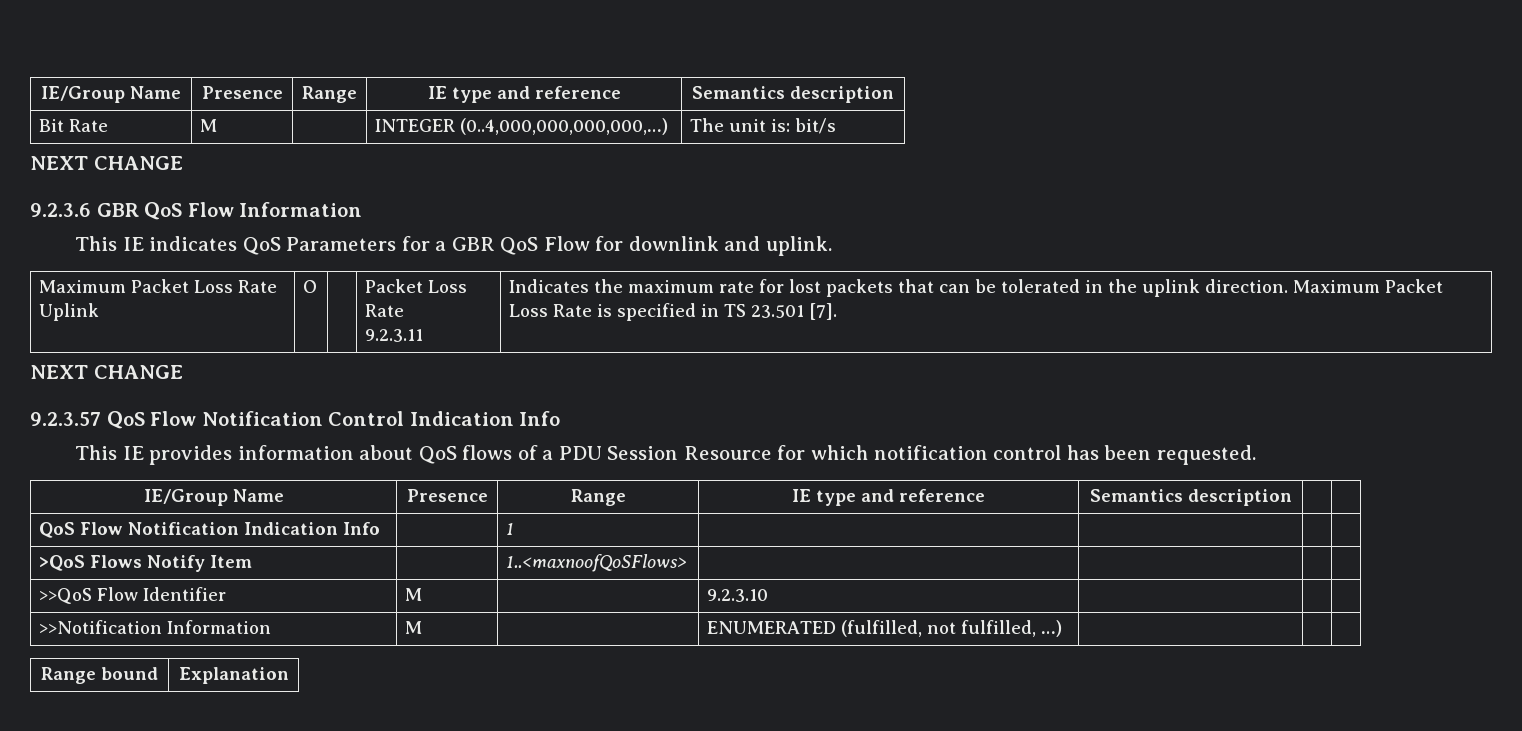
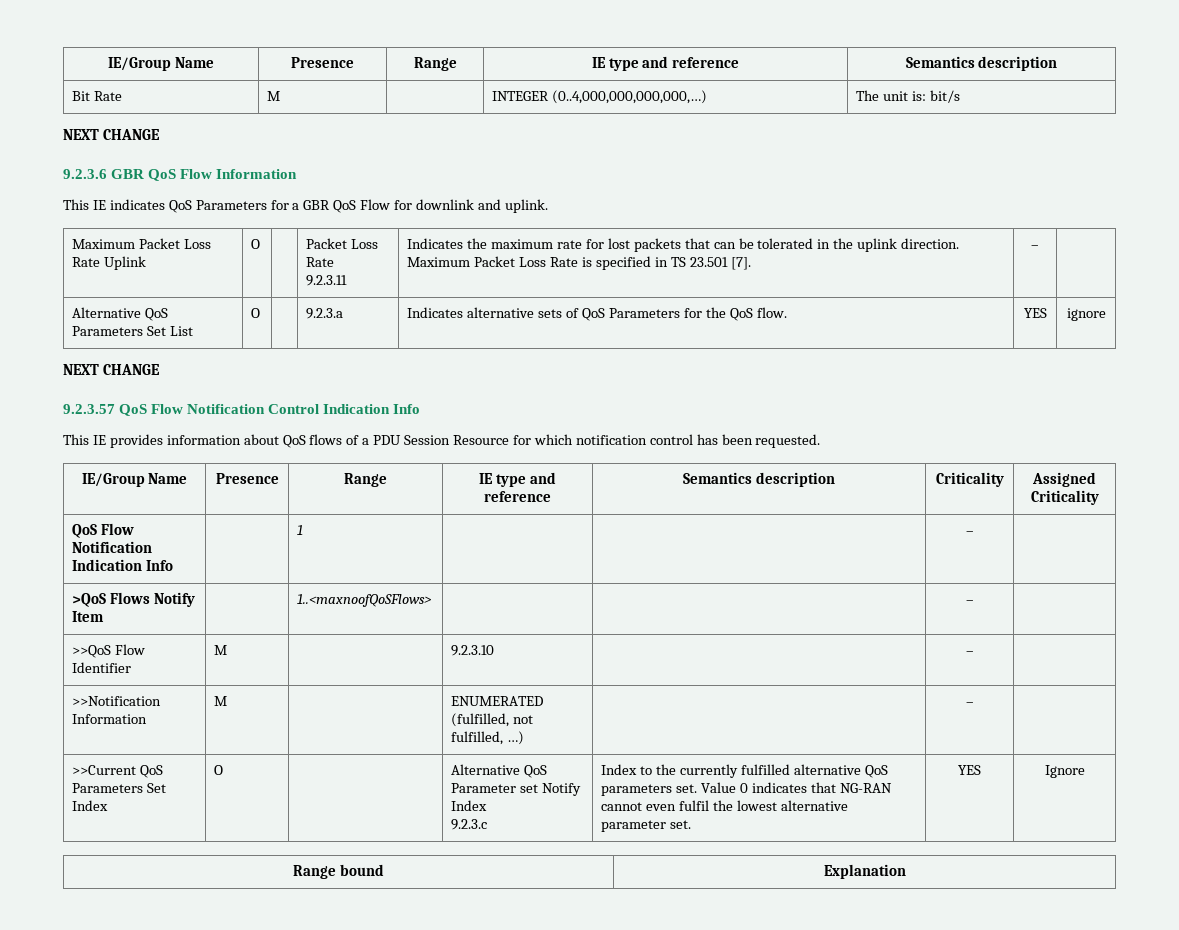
(838, 311) none -> [1031,245,1039,249] [72,307,169,321] [72,326,194,336] [251,308,261,318] [306,308,344,319] [407,307,787,321] [1023,308,1047,318] [1066,308,1106,321] | – | // Alternative QoS Parameters Set List | O | | 9.2.3.a | Indicates alternative sets of QoS Parameters for the QoS flow. | YES | ignore
(1292, 497) | -> [935,472,1004,487] [1032,472,1096,487] [1030,490,1099,505] Criticality | Assigned Criticality
(515, 529) none -> [965,531,974,535] –
(688, 563) none -> [965,600,974,604] –
(769, 595) none -> [965,651,974,655] –
(1063, 628) | -> [965,702,974,706] [72,765,164,778] [72,783,167,793] [72,800,109,811] [214,765,224,775] [451,764,548,778] [451,783,582,796] [451,800,488,811] [451,819,488,830] [601,764,888,778] [601,782,892,796] [601,800,848,811] [601,820,692,832] [958,765,981,775] [1044,765,1085,778] – | // >>Current QoS Parameters Set Index | O | | Alternative QoS Parameter set Notify Index // 9.2.3.c | Index to the currently fulfilled alternative QoS parameters set. Value 0 indicates that NG-RAN cannot even fulfil the lowest alternative parameter set. | YES | Ignore

